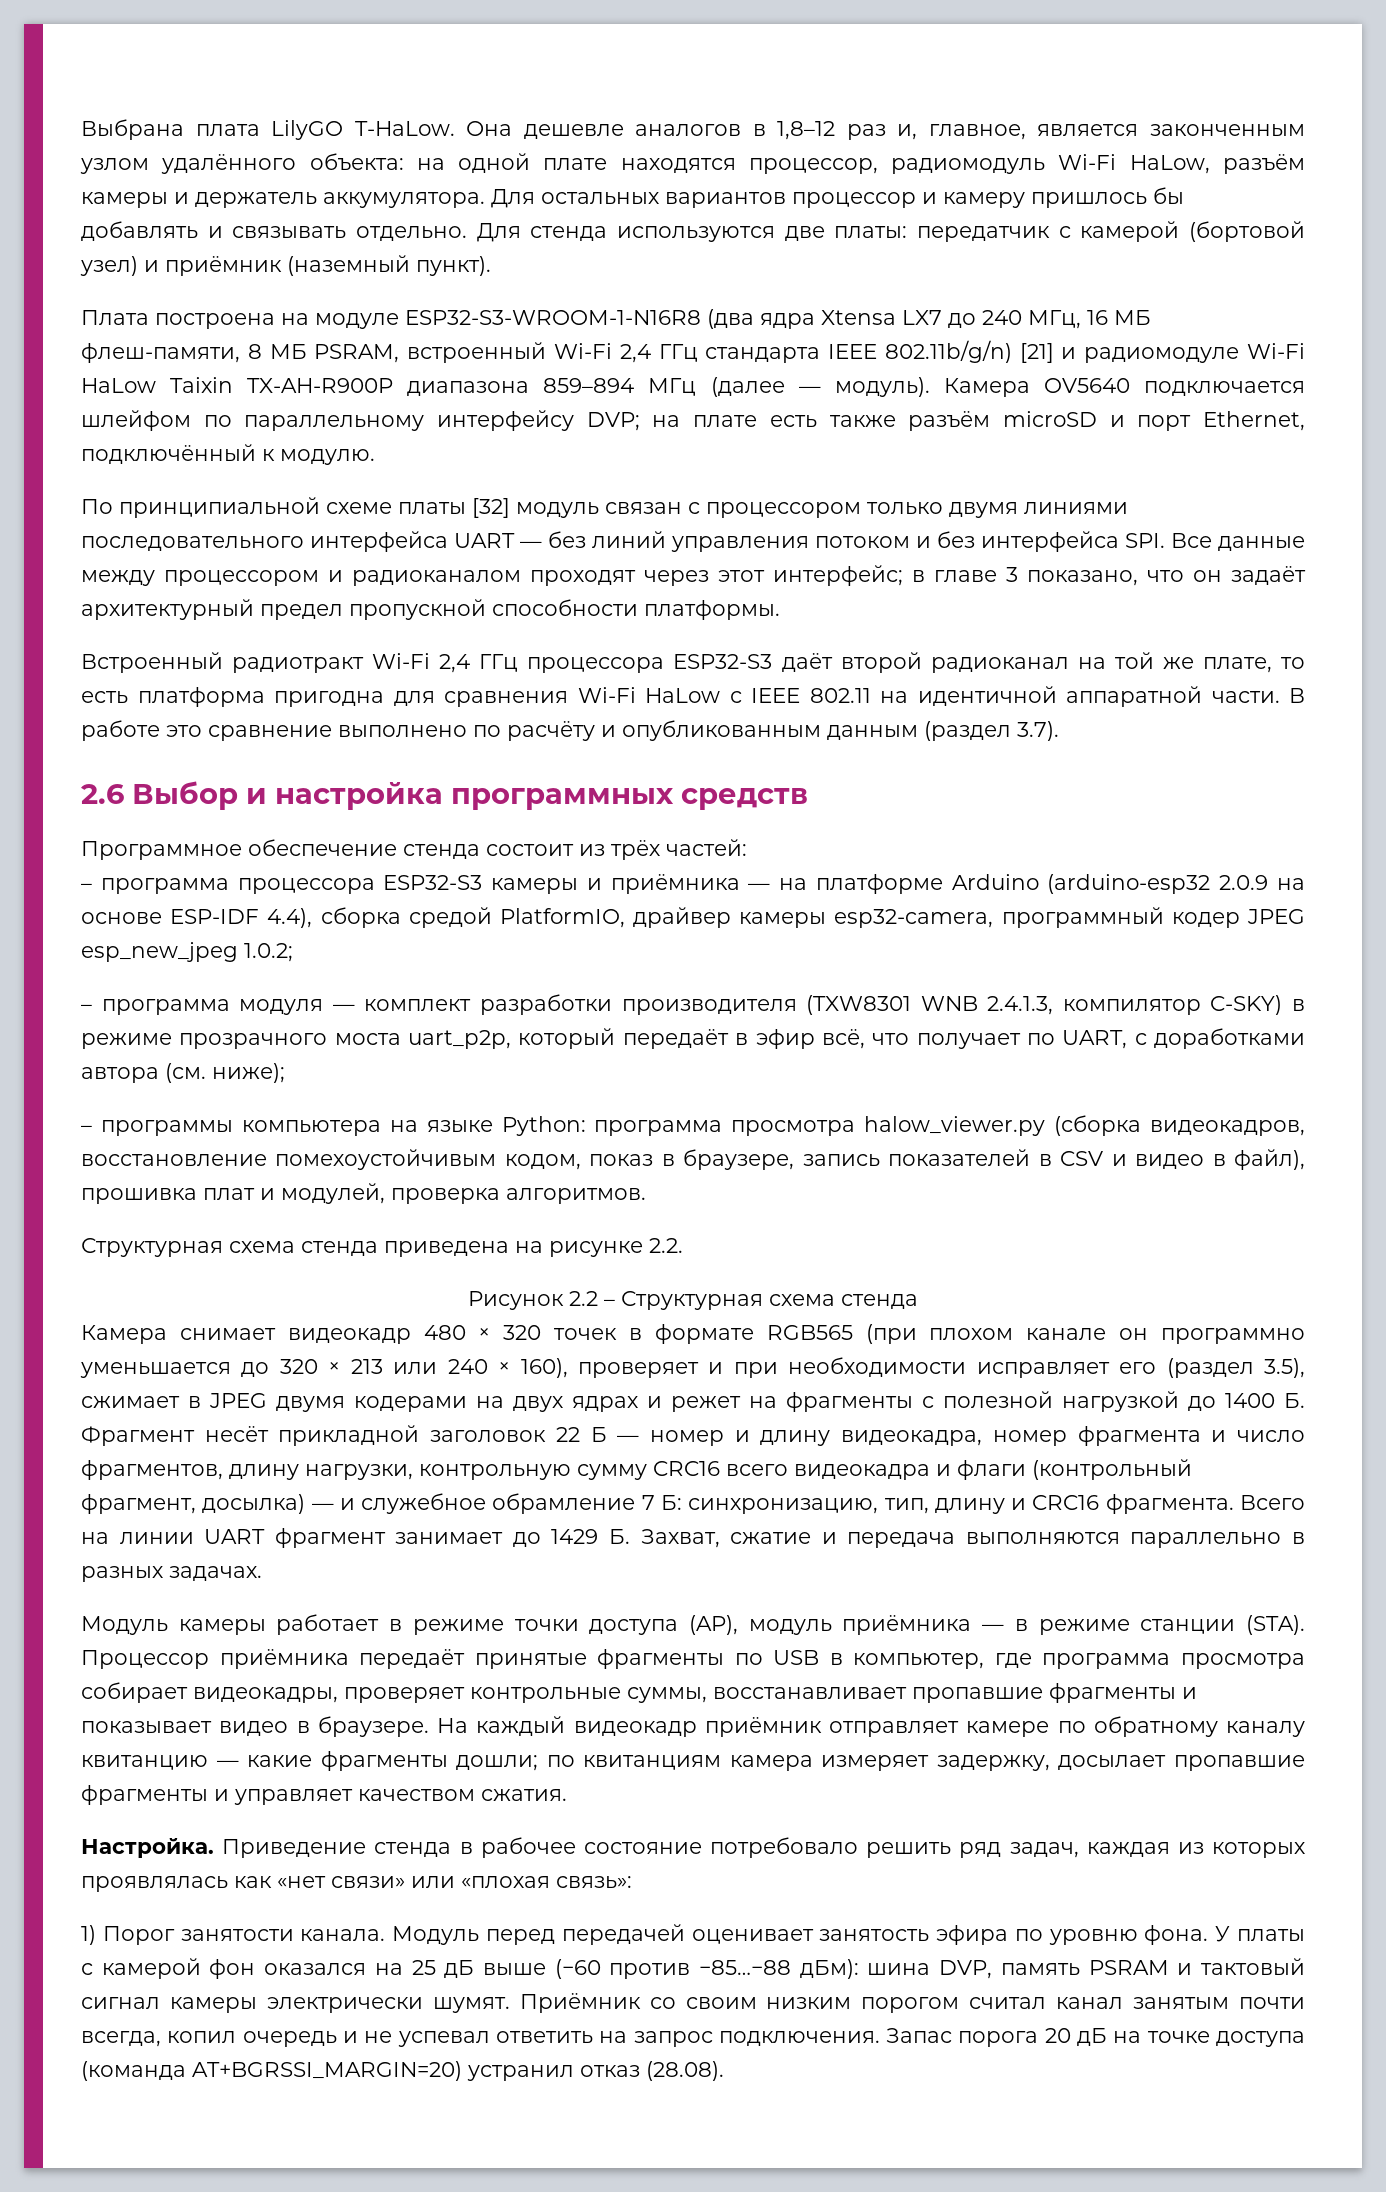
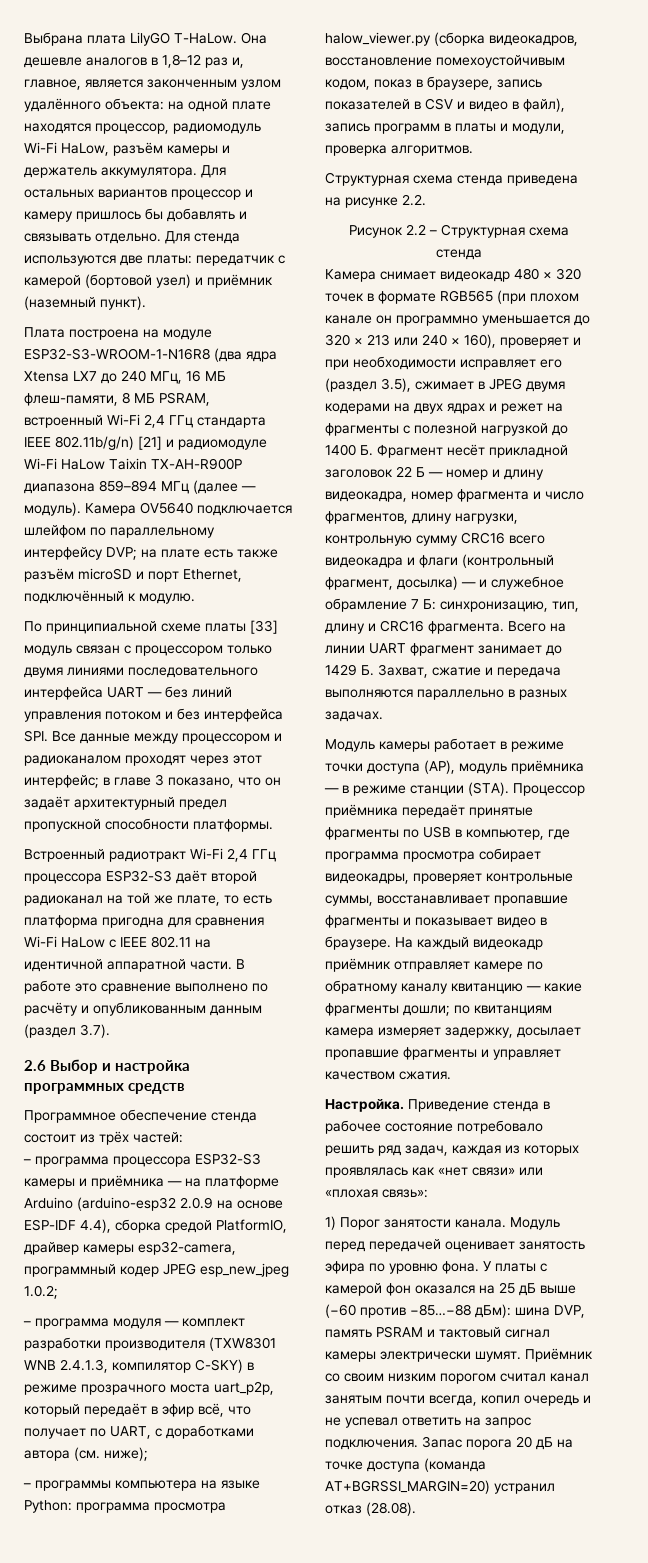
[472,498,510,518] [32] -> [250,620,278,634] [33]
[81,1183,385,1204] прошивка плат и модулей, -> [325,123,565,134] запись программ в платы и модули,

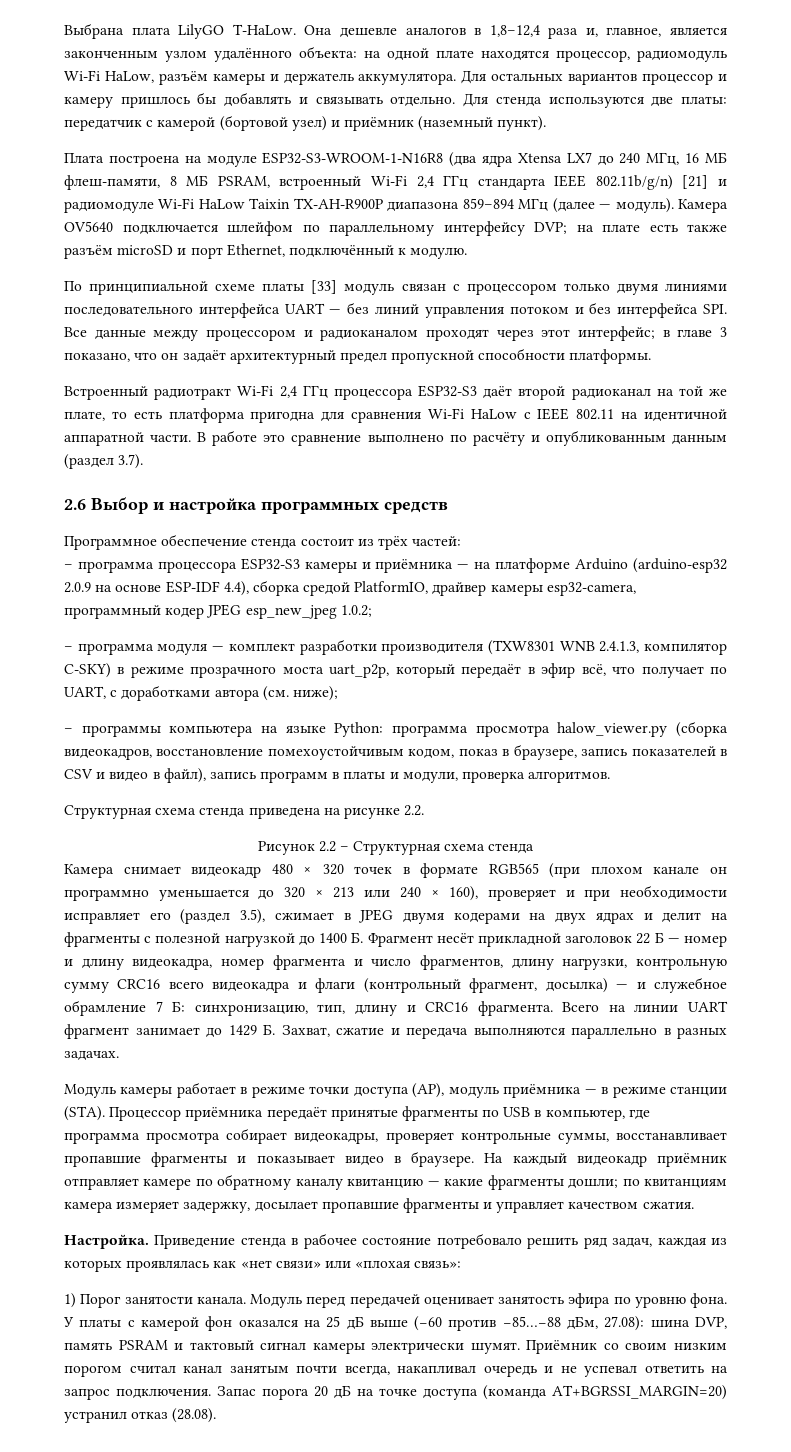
[162,54,228,68] 1,8–12 раз -> [489,25,579,39] 1,8–12,4 раза
[501,403,543,414] режет -> [662,912,702,923] делит
[475,1304,511,1318] дБм): -> [567,1316,645,1331] дБм, 27.08):
[481,1395,520,1404] копил -> [397,1366,476,1373] накапливал

